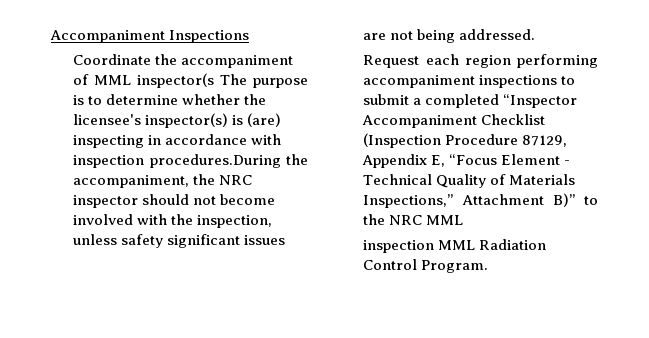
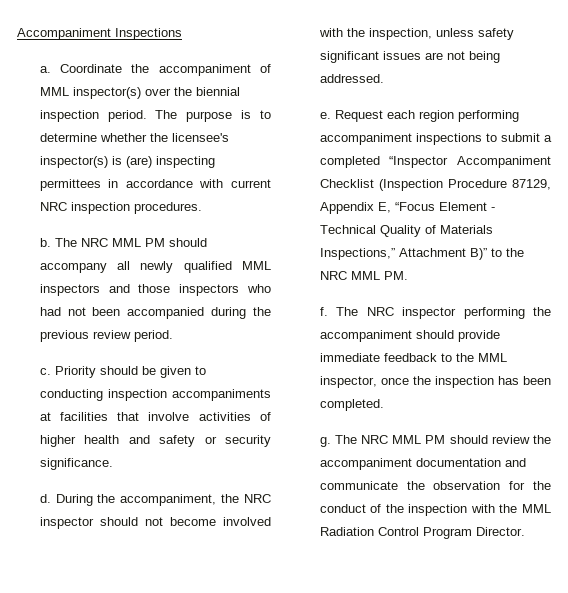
(250, 36) none -> [39,66,51,73] a.
[137,73,215,88] inspector(s -> [72,87,240,99] [39,110,147,122] inspector(s) over the biennial inspection period.
(145, 141) none -> [39,179,101,191] permittees
[73,154,281,168] inspection procedures.During -> [231,179,271,188] [39,202,202,214] [39,238,207,247] [39,261,271,273] [39,284,271,296] [39,307,271,319] [39,330,173,342] [39,366,206,378] [39,389,271,401] [39,412,271,421] [39,435,271,447] [39,458,113,470] [39,494,93,506] current NRC inspection procedures. // b. The NRC MML PM should accompany all newly qualified MML inspectors and those inspectors who had not been accompanied during the previous review period. // c. Priority should be given to conducting inspection accompaniments at facilities that involve activities of higher health and safety or security significance. // d. During
(536, 34) none -> [319,112,331,119] e.
[363,240,435,253] // inspection -> [383,271,408,280] [319,307,551,319] [319,330,500,342] [319,353,507,362] [319,376,551,388] [319,399,384,411] [319,435,551,447] [319,458,526,470] [319,481,551,490] [319,504,518,516] PM. // f. The NRC inspector performing the accompaniment should provide immediate feedback to the MML inspector, once the inspection has been completed. // g. The NRC MML PM should review the accompaniment documentation and communicate the observation for the conduct of the inspection with the
[421,260,489,273] Program. -> [422,527,525,539] Program Director.

